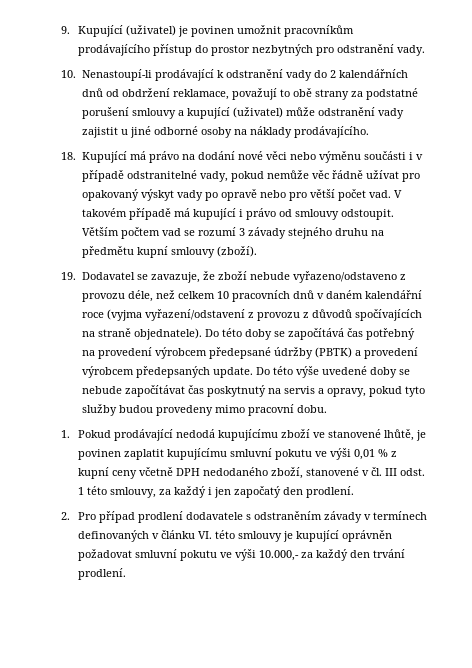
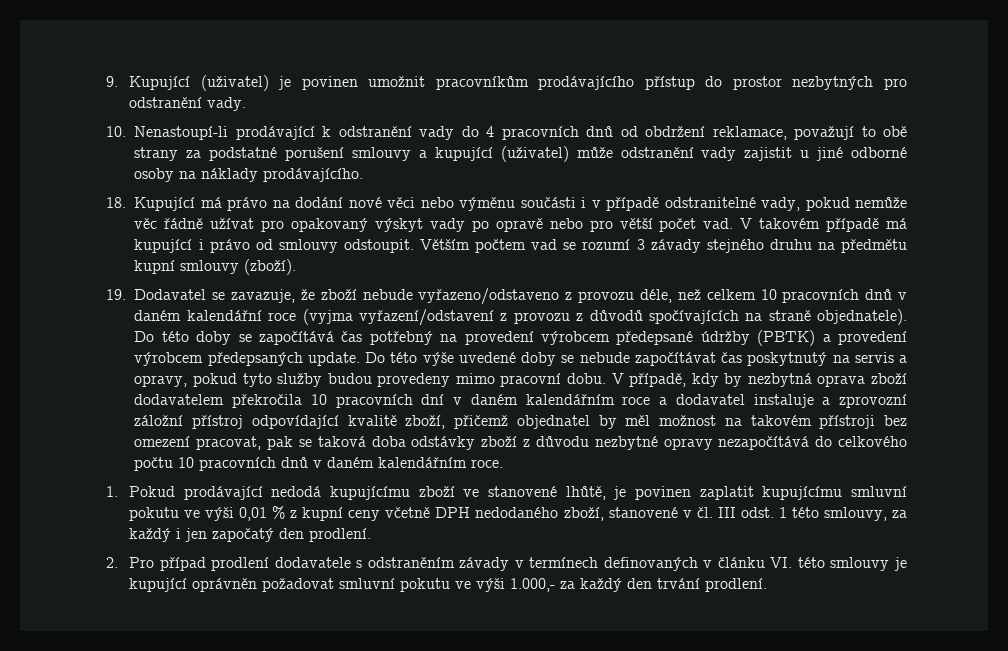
[329,69,408,78] 2 kalendářních -> [486,126,579,140] 4 pracovních
(327, 409) none -> [611,373,908,387] [134,394,908,408] [134,415,908,429] [134,436,908,450] [134,457,504,471] V případě, kdy by nezbytná oprava zboží dodavatelem překročila 10 pracovních dní v daném kalendářním roce a dodavatel instaluje a zprovozní záložní přístroj odpovídající kvalitě zboží, přičemž objednatel by měl možnost na takovém přístroji bez omezení pracovat, pak se taková doba odstávky zboží z důvodu nezbytné opravy nezapočítává do celkového počtu 10 pracovních dnů v daném kalendářním roce.
[259,550,300,561] 10.000,- -> [509,578,555,592] 1.000,-

